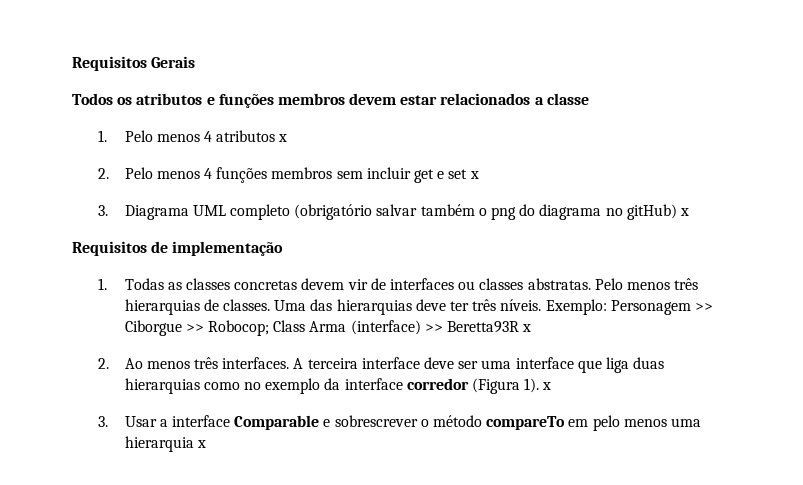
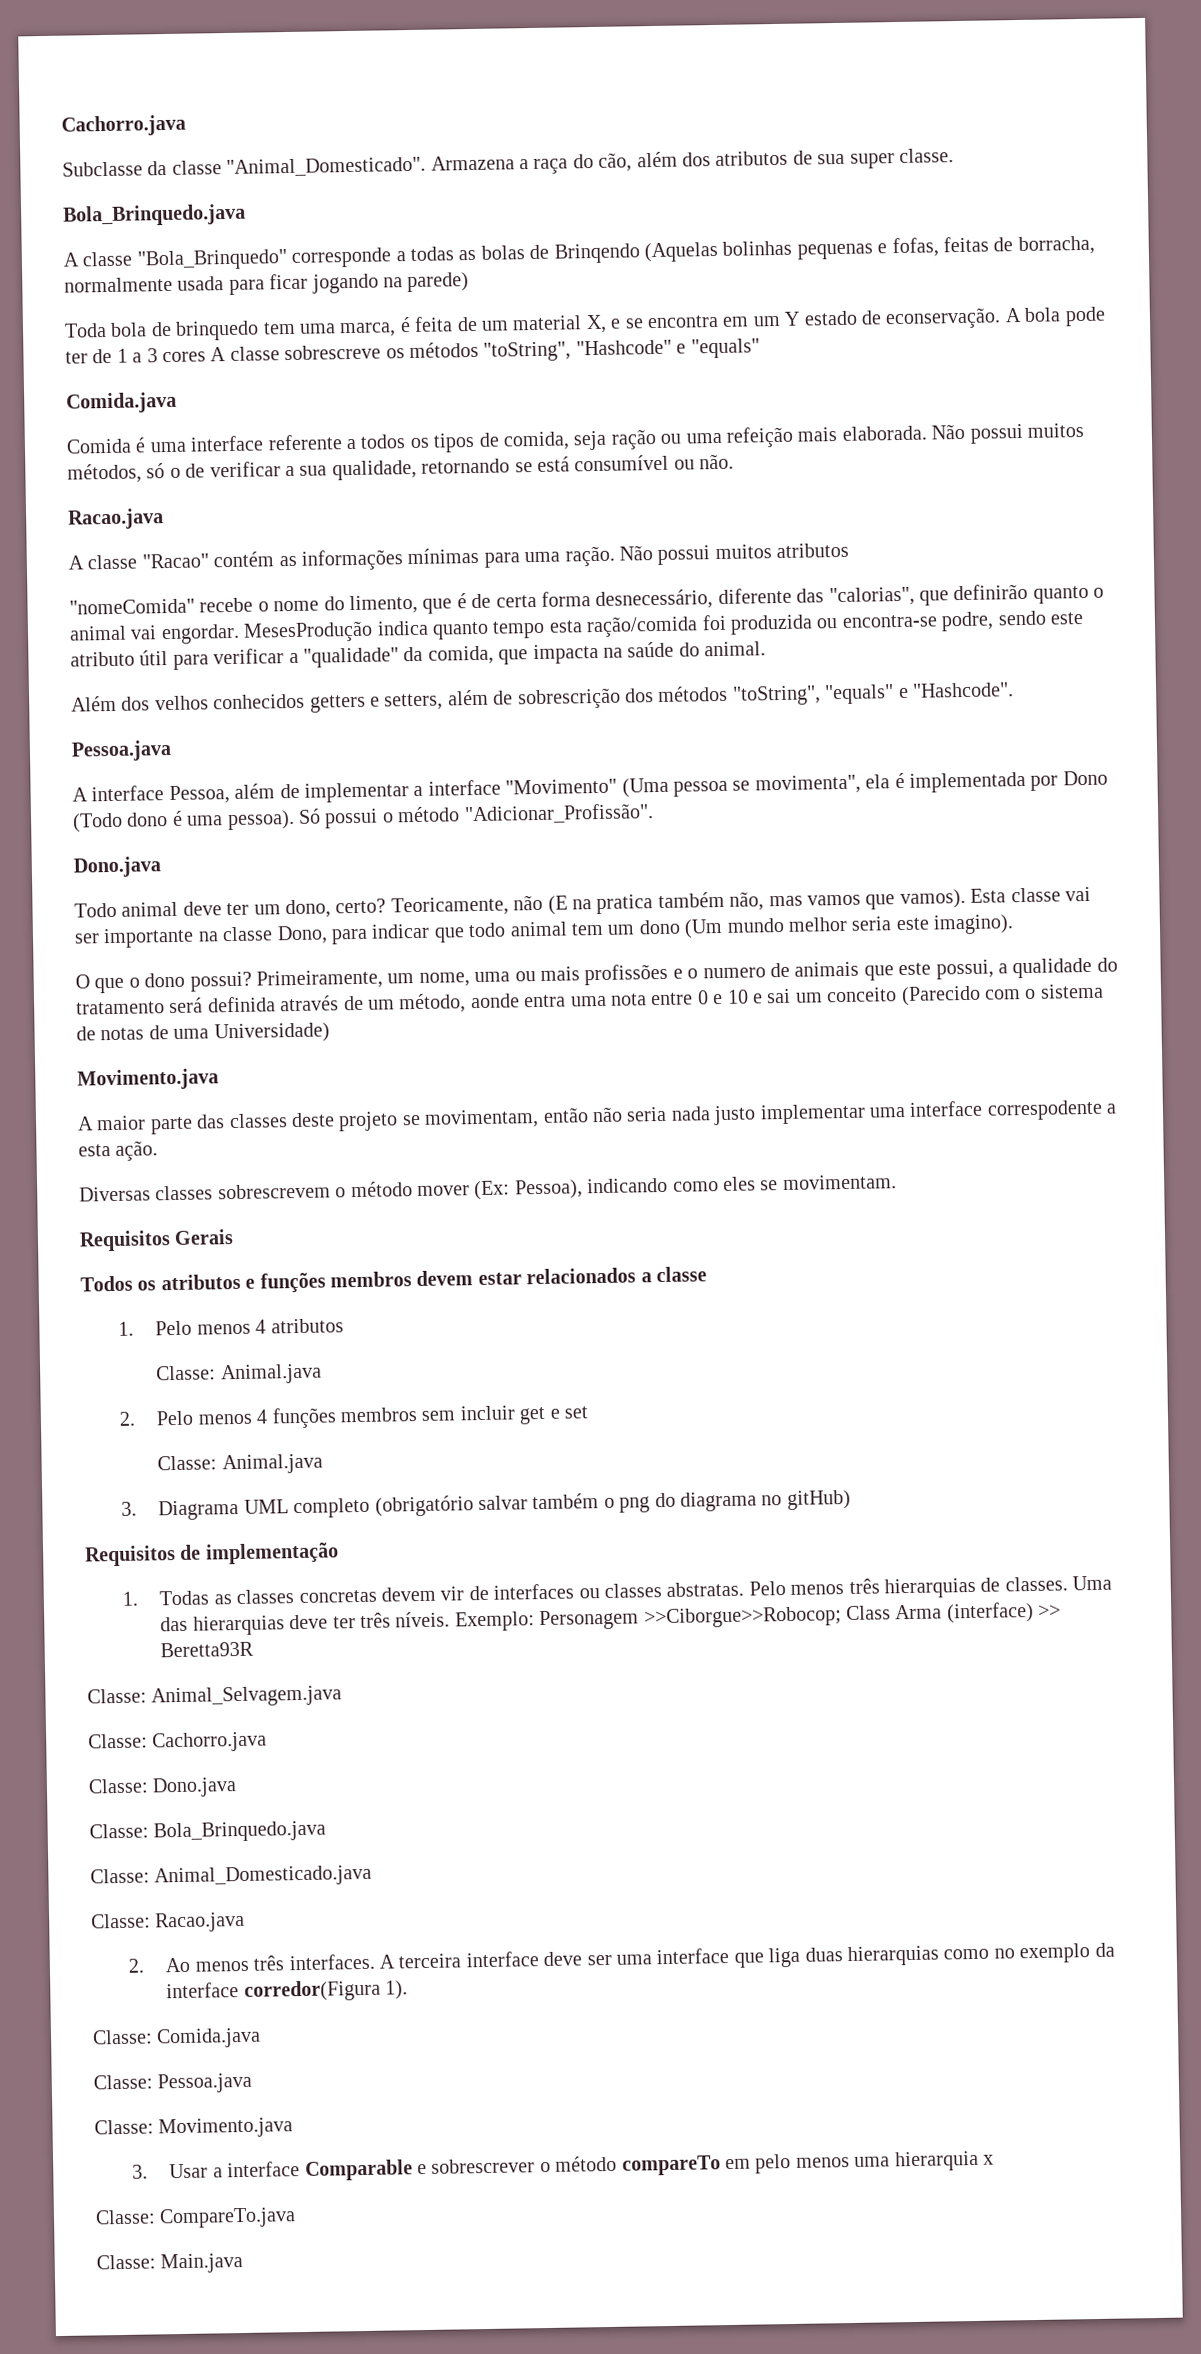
(72, 63) none -> [61,114,186,137] [62,148,954,178] [63,203,246,227] [63,235,1095,271] [64,272,470,295] [64,306,1106,341] [65,338,760,364] [66,391,177,414] [66,422,1084,454] [67,453,735,484] [67,508,164,530] [68,542,850,571] [69,583,1105,615] [69,610,1083,645] [70,641,767,670] [71,682,1014,713] [71,739,172,762] [72,770,1108,805] [72,803,654,833] [73,856,162,878] [74,886,1091,919] [74,914,1015,949] [75,957,1118,994] [76,983,1104,1015] [76,1022,330,1044] [77,1068,219,1091] [77,1099,1118,1135] [78,1140,159,1161] [79,1174,897,1202] Cachorro.java // Subclasse da classe "Animal_Domesticado". Armazena a raça do cão, além dos atributos de sua super classe. // Bola_Brinquedo.java // A classe "Bola_Brinquedo" corresponde a todas as bolas de Brinqendo (Aquelas bolinhas pequenas e fofas, feitas de borracha, normalmente usada para ficar jogando na parede) // Toda bola de brinquedo tem uma marca, é feita de um material X, e se encontra em um Y estado de econservação. A bola pode ter de 1 a 3 cores A classe sobrescreve os métodos "toString", "Hashcode" e "equals" // Comida.java // Comida é uma interface referente a todos os tipos de comida, seja ração ou uma refeição mais elaborada. Não possui muitos métodos, só o de verificar a sua qualidade, retornando se está consumível ou não. // Racao.java // A classe "Racao" contém as informações mínimas para uma ração. Não possui muitos atributos // "nomeComida" recebe o nome do limento, que é de certa forma desnecessário, diferente das "calorias", que definirão quanto o animal vai engordar. MesesProdução indica quanto tempo esta ração/comida foi produzida ou encontra-se podre, sendo este atributo útil para verificar a "qualidade" da comida, que impacta na saúde do animal. // Além dos velhos conhecidos getters e setters, além de sobrescrição dos métodos "toString", "equals" e "Hashcode". // Pessoa.java // A interface Pessoa, além de implementar a interface "Movimento" (Uma pessoa se movimenta", ela é implementada por Dono (Todo dono é uma pessoa). Só possui o método "Adicionar_Profissão". // Dono.java // Todo animal deve ter um dono, certo? Teoricamente, não (E na pratica também não, mas vamos que vamos). Esta classe vai ser importante na classe Dono, para indicar que todo animal tem um dono (Um mundo melhor seria este imagino). // O que o dono possui? Primeiramente, um nome, uma ou mais profissões e o numero de animais que este possui, a qualidade do tratamento será definida através de um método, aonde entra uma nota entre 0 e 10 e sai um conceito (Parecido com o sistema de notas de uma Universidade) // Movimento.java // A maior parte das classes deste projeto se movimentam, então não seria nada justo implementar uma interface correspodente a esta ação. // Diversas classes sobrescrevem o método mover (Ex: Pessoa), indicando como eles se movimentam. //
[278,134,288,142] x -> [156,1363,322,1385] // Classe: Animal.java
[469,171,479,179] x -> [157,1453,323,1475] // Classe: Animal.java
[679,208,689,216] x -> (851, 1499) none
[694,303,713,311] [124,320,270,336] >> Ciborgue >> Robocop; -> [643,1606,842,1629] >>Ciborgue>>Robocop;
[522,324,532,332] x -> [87,1685,343,1708] [88,1731,268,1753] [88,1777,238,1798] [89,1820,327,1843] [90,1864,373,1888] [91,1911,246,1933] // Classe: Animal_Selvagem.java // Classe: Cachorro.java // Classe: Dono.java // Classe: Bola_Brinquedo.java // Classe: Animal_Domesticado.java // Classe: Racao.java
[406,378,521,394] corredor (Figura -> [243,1979,381,2002] corredor(Figura
[542,382,552,390] x -> [92,2027,262,2049] [93,2072,253,2094] [94,2117,294,2139] // Classe: Comida.java // Classe: Pessoa.java // Classe: Movimento.java
(206, 444) none -> [95,2207,297,2229] [96,2252,244,2274] // Classe: CompareTo.java // Classe: Main.java

